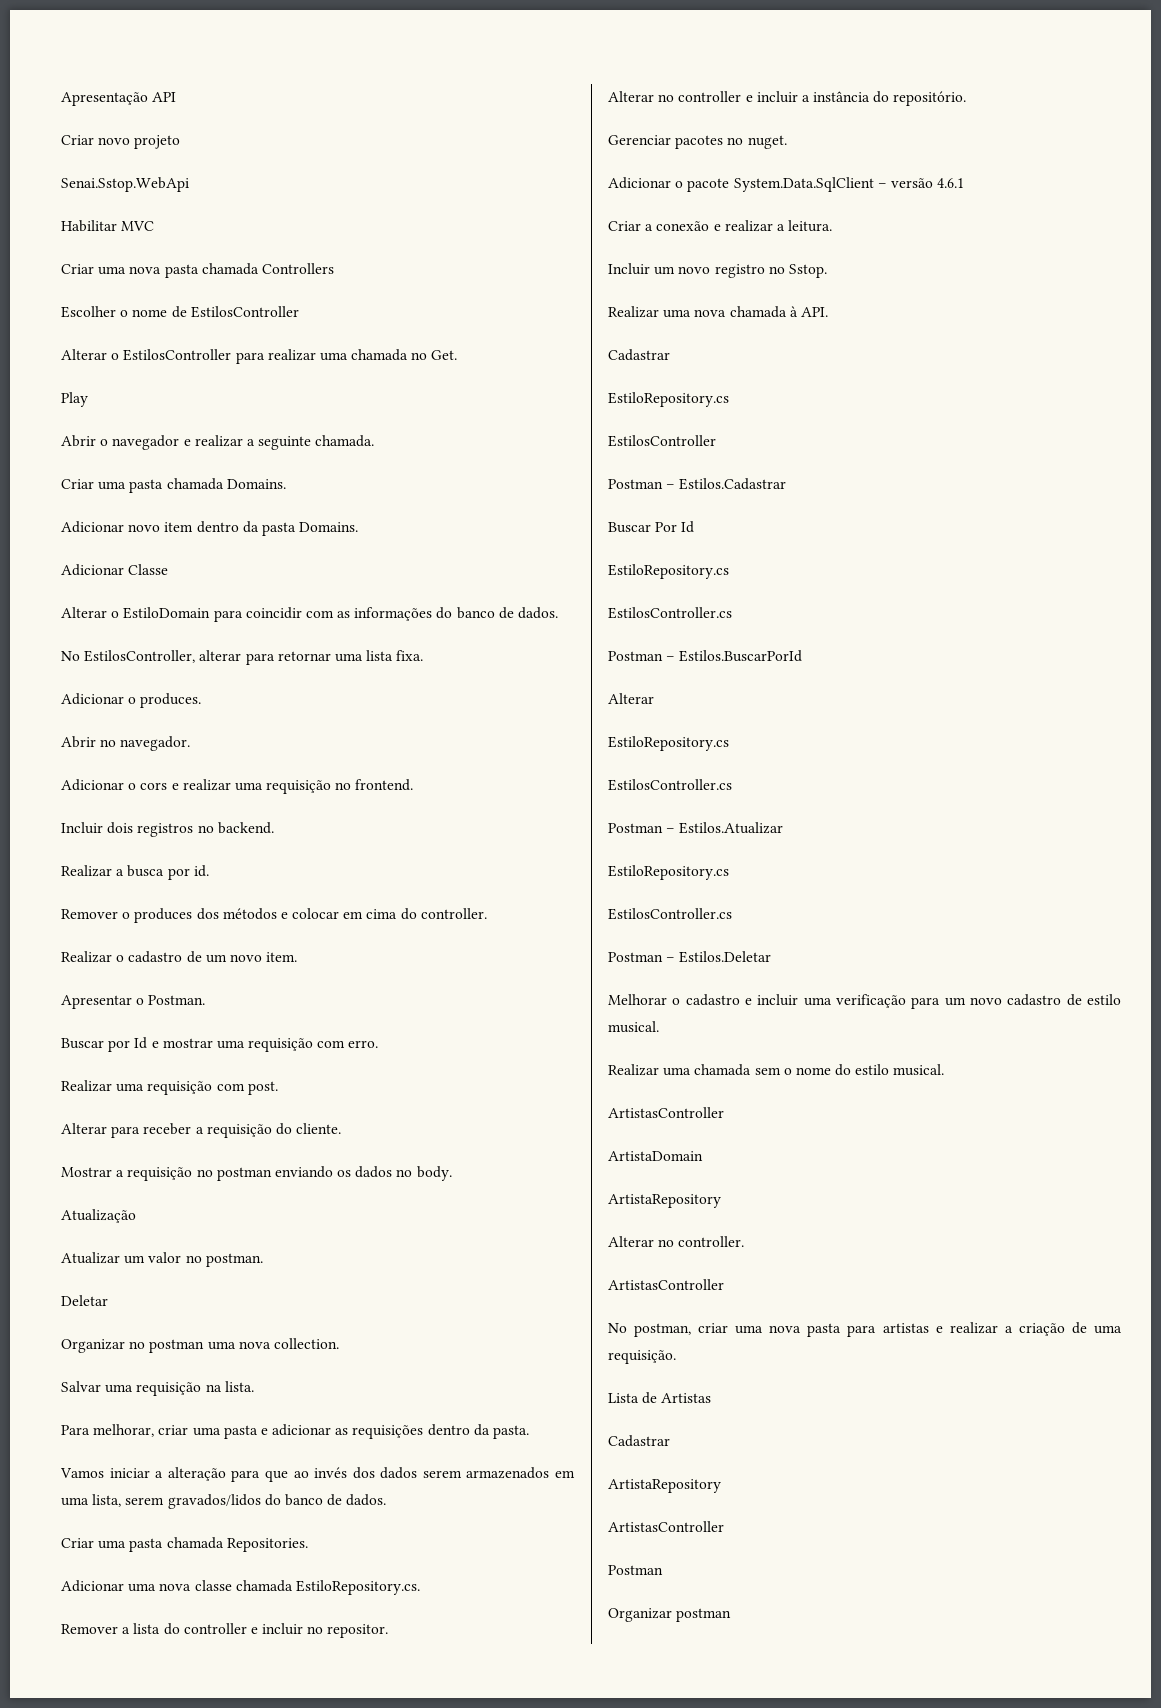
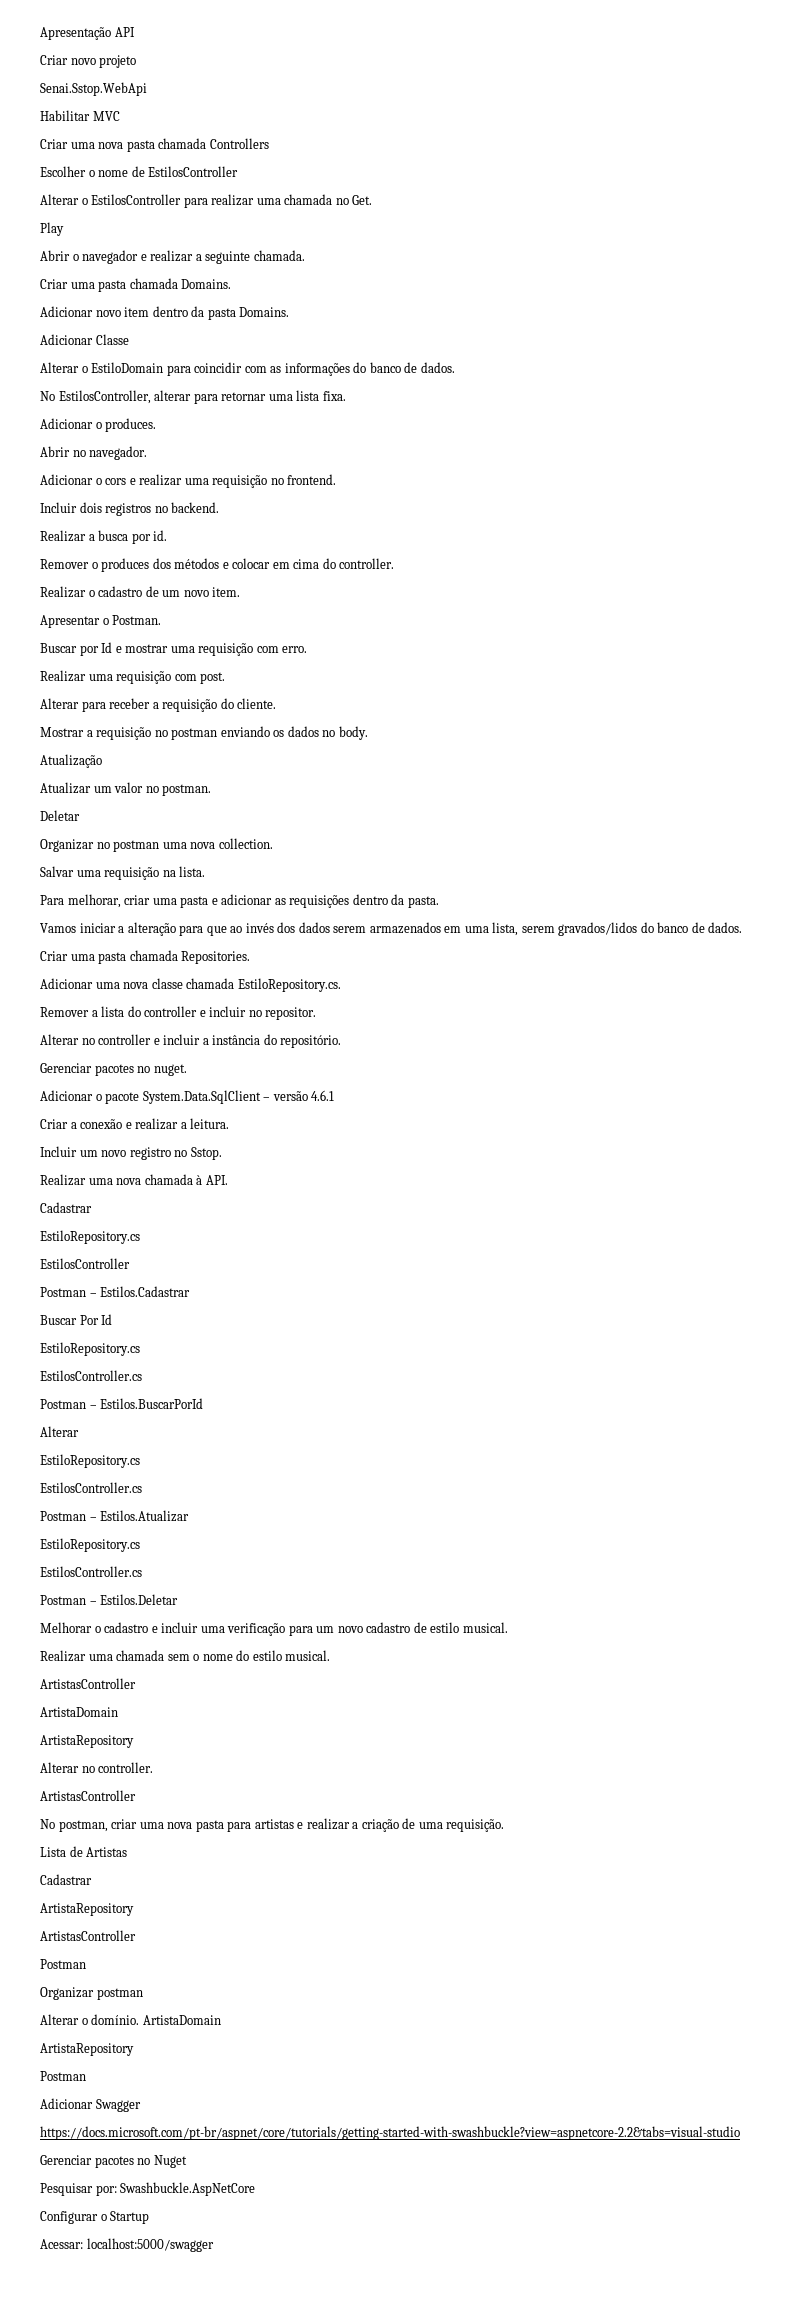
(732, 1615) none -> [40,2014,221,2025] [40,2043,134,2056] [40,2071,86,2081] [40,2098,141,2112] [40,2126,740,2140] [40,2155,187,2168] [40,2182,256,2196] [40,2211,150,2224] [40,2238,214,2252] // Alterar o domínio. ArtistaDomain // ArtistaRepository // Postman // Adicionar Swagger // https://docs.microsoft.com/pt-br/aspnet/core/tutorials/getting-started-with-swashbuckle?view=aspnetcore-2.2&tabs=visual-studio // Gerenciar pacotes no Nuget // Pesquisar por: Swashbuckle.AspNetCore // Configurar o Startup // Acessar: localhost:5000/swagger

